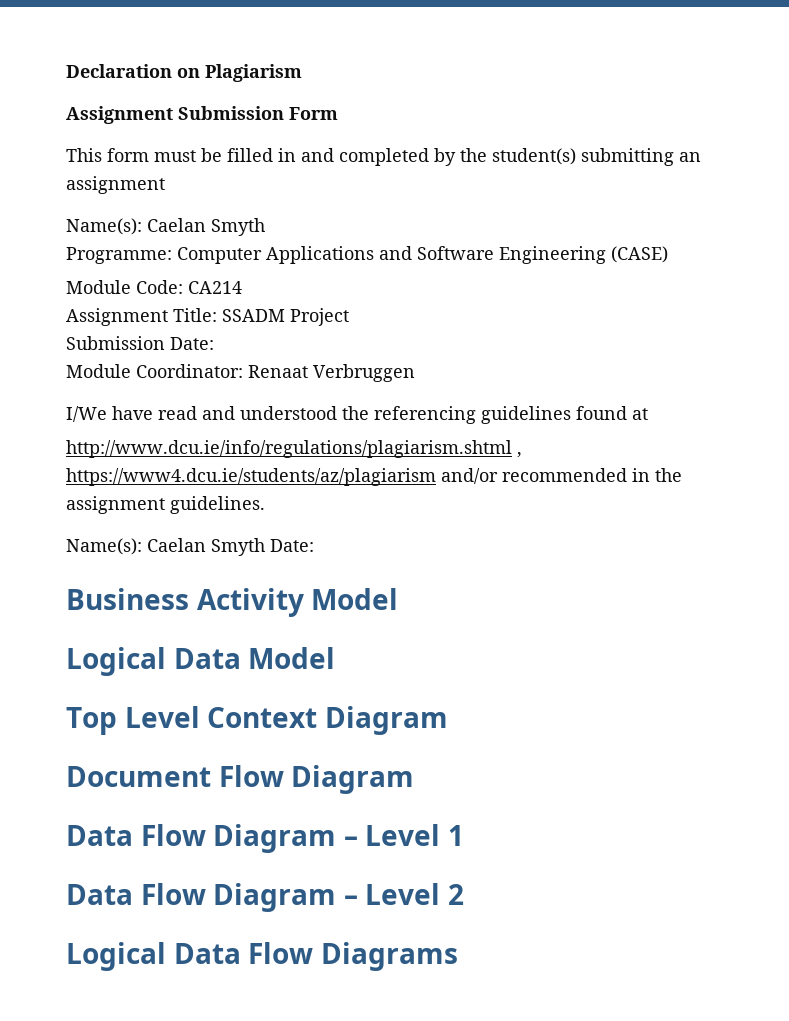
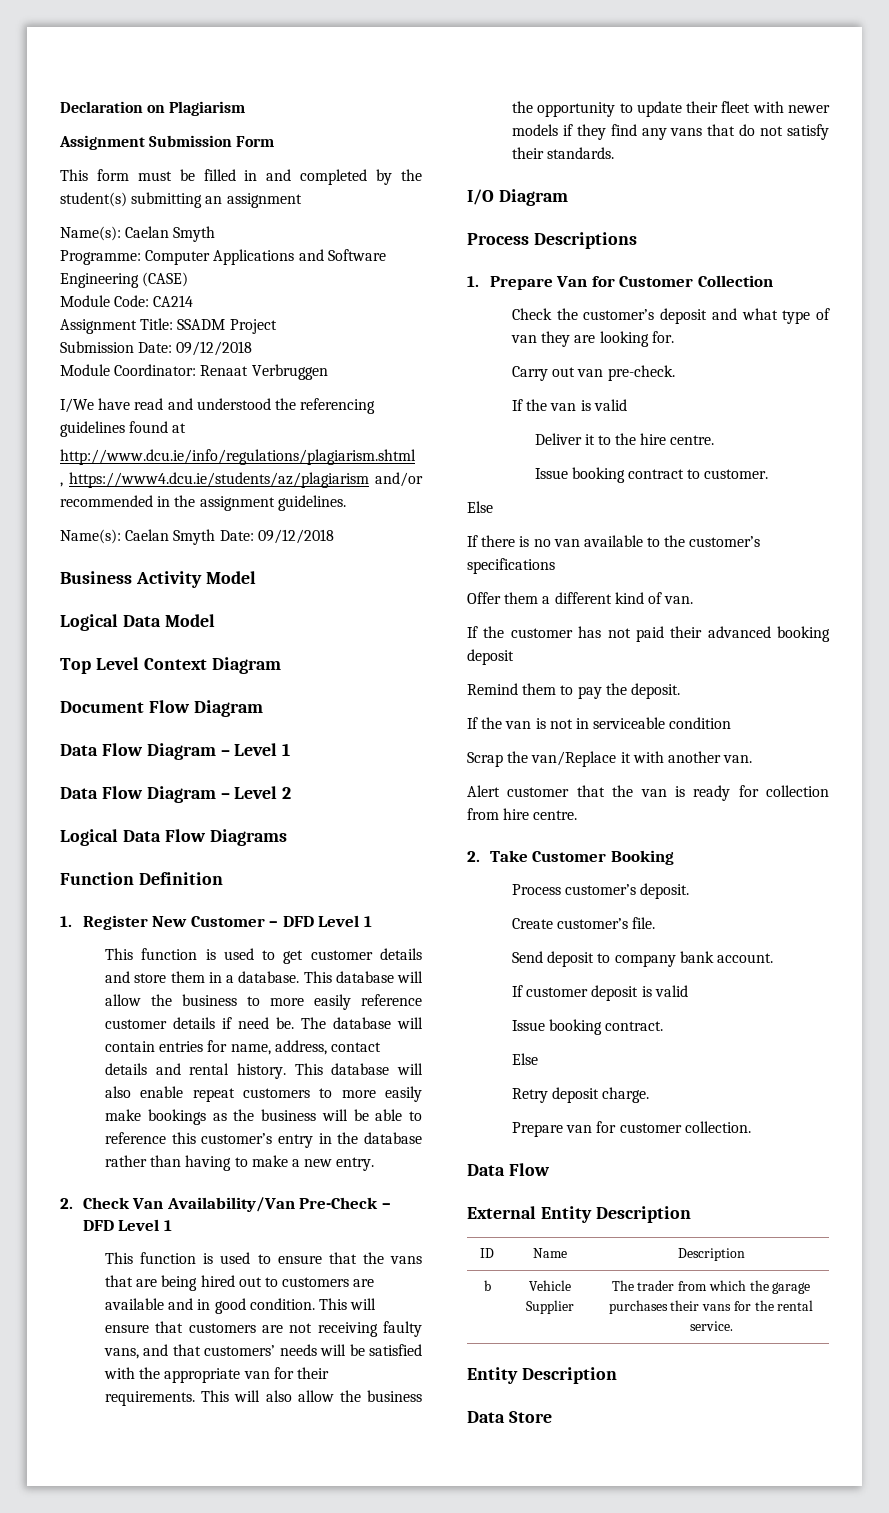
(214, 343) none -> [176,341,253,356] 09/12/2018
(314, 545) none -> [257,529,334,544] 09/12/2018
(458, 956) none -> [60,872,223,885] [60,915,373,930] [105,948,422,964] [105,971,423,983] [105,994,422,1010] [105,1017,423,1029] [105,1040,381,1055] [105,1063,423,1079] [105,1086,423,1102] [105,1109,422,1125] [105,1132,422,1148] [105,1155,375,1171] [60,1197,391,1212] [82,1219,172,1231] [105,1252,422,1264] [105,1275,375,1291] [105,1298,377,1314] [105,1321,423,1337] [104,1344,423,1359] [104,1367,329,1383] [105,1390,422,1406] [512,101,830,117] [512,124,829,140] [512,147,615,159] [467,189,568,206] [467,232,637,249] [467,275,773,290] [512,308,830,324] [511,331,674,347] [512,365,675,381] [512,399,627,411] [534,433,715,445] [534,467,769,483] [467,501,493,513] [467,535,761,547] [467,558,555,574] [467,592,694,604] [467,626,830,642] [467,649,514,665] [467,683,680,699] [467,717,732,729] [467,751,753,767] [467,785,829,801] [467,808,578,820] [467,850,674,865] [512,883,690,899] [512,917,656,929] [512,951,773,967] [512,985,688,1001] [512,1019,664,1035] [512,1053,539,1065] [512,1087,650,1103] [512,1121,751,1137] [467,1163,550,1176] [467,1206,691,1223] [480,1248,494,1258] [533,1248,567,1258] [677,1248,745,1261] [483,1280,491,1291] [529,1280,571,1291] [526,1300,574,1314] [611,1280,811,1294] [608,1300,814,1314] [689,1321,733,1331] [467,1367,617,1384] [467,1411,552,1423] // Function Definition // 1. Register New Customer – DFD Level 1 // This function is used to get customer details and store them in a database. This database will allow the business to more easily reference customer details if need be. The database will contain entries for name, address, contact details and rental history. This database will also enable repeat customers to more easily make bookings as the business will be able to reference this customer’s entry in the database rather than having to make a new entry. // 2. Check Van Availability/Van Pre-Check – DFD Level 1 // This function is used to ensure that the vans that are being hired out to customers are available and in good condition. This will ensure that customers are not receiving faulty vans, and that customers’ needs will be satisfied with the appropriate van for their requirements. This will also allow the business the opportunity to update their fleet with newer models if they find any vans that do not satisfy their standards. // I/O Diagram // Process Descriptions // 1. Prepare Van for Customer Collection // Check the customer’s deposit and what type of van they are looking for. // Carry out van pre-check. // If the van is valid // Deliver it to the hire centre. // Issue booking contract to customer. // Else // If there is no van available to the customer’s specifications // Offer them a different kind of van. // If the customer has not paid their advanced booking deposit // Remind them to pay the deposit. // If the van is not in serviceable condition // Scrap the van/Replace it with another van. // Alert customer that the van is ready for collection from hire centre. // 2. Take Customer Booking // Process customer’s deposit. // Create customer’s file. // Send deposit to company bank account. // If customer deposit is valid // Issue booking contract. // Else // Retry deposit charge. // Prepare van for customer collection. // Data Flow // External Entity Description // ID | Name | Description // b | Vehicle Supplier | The trader from which the garage purchases their vans for the rental service. // Entity Description // Data Store

